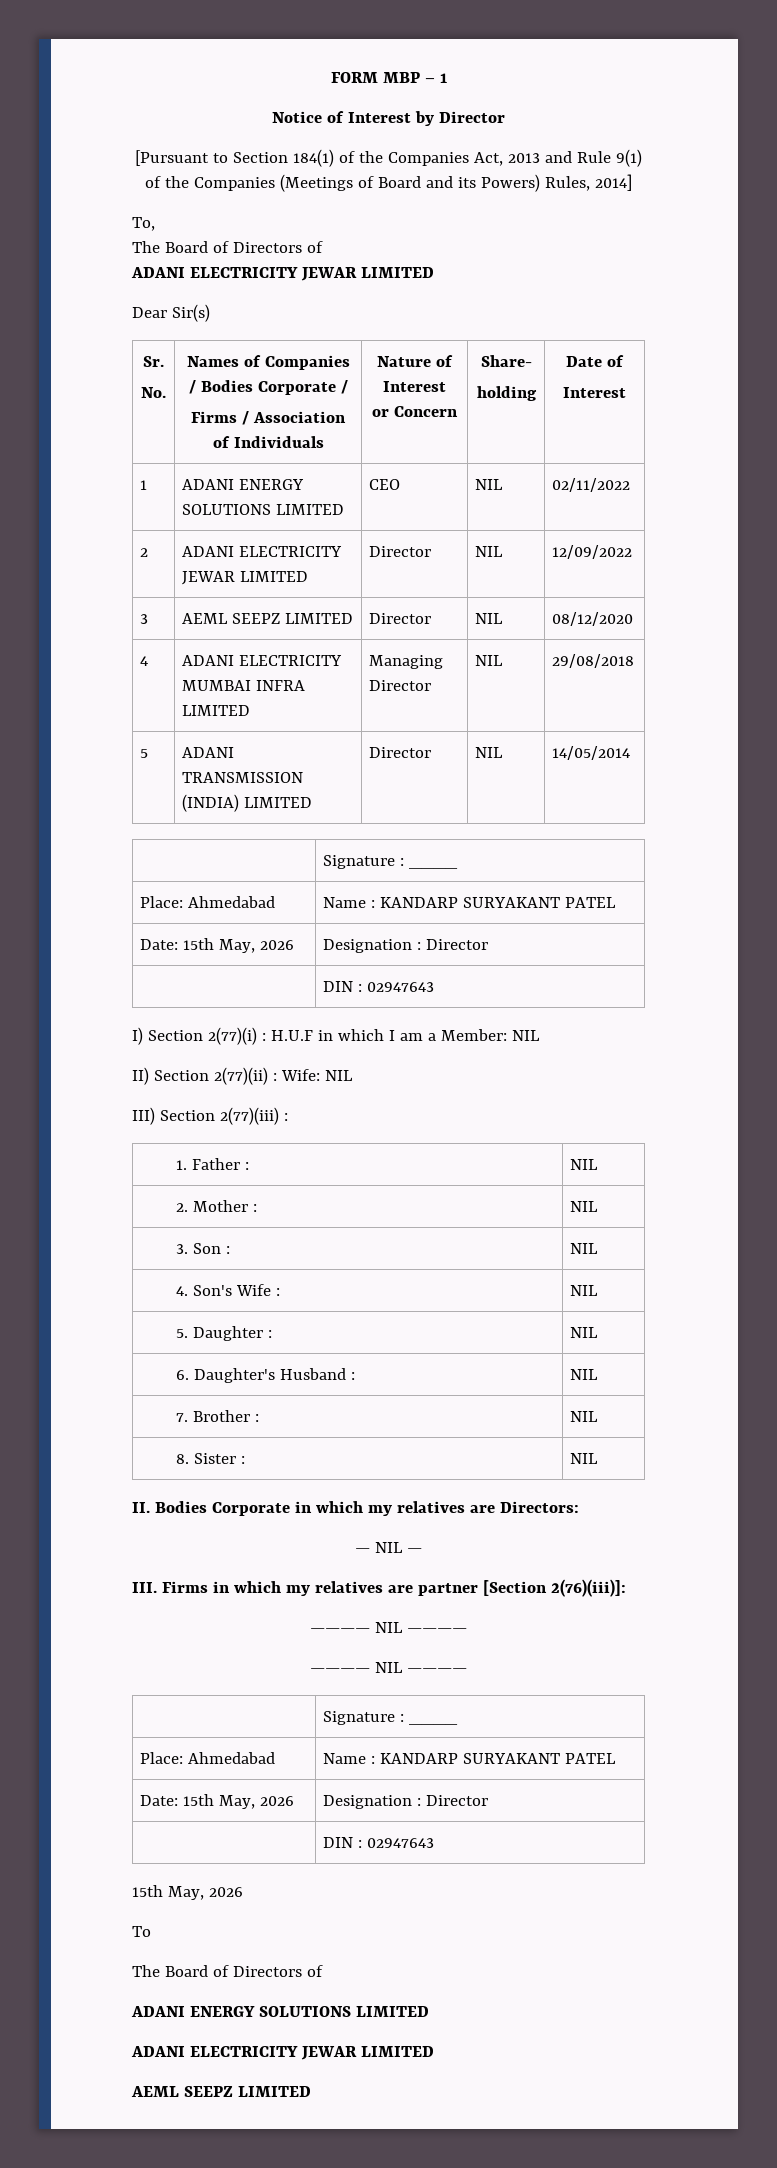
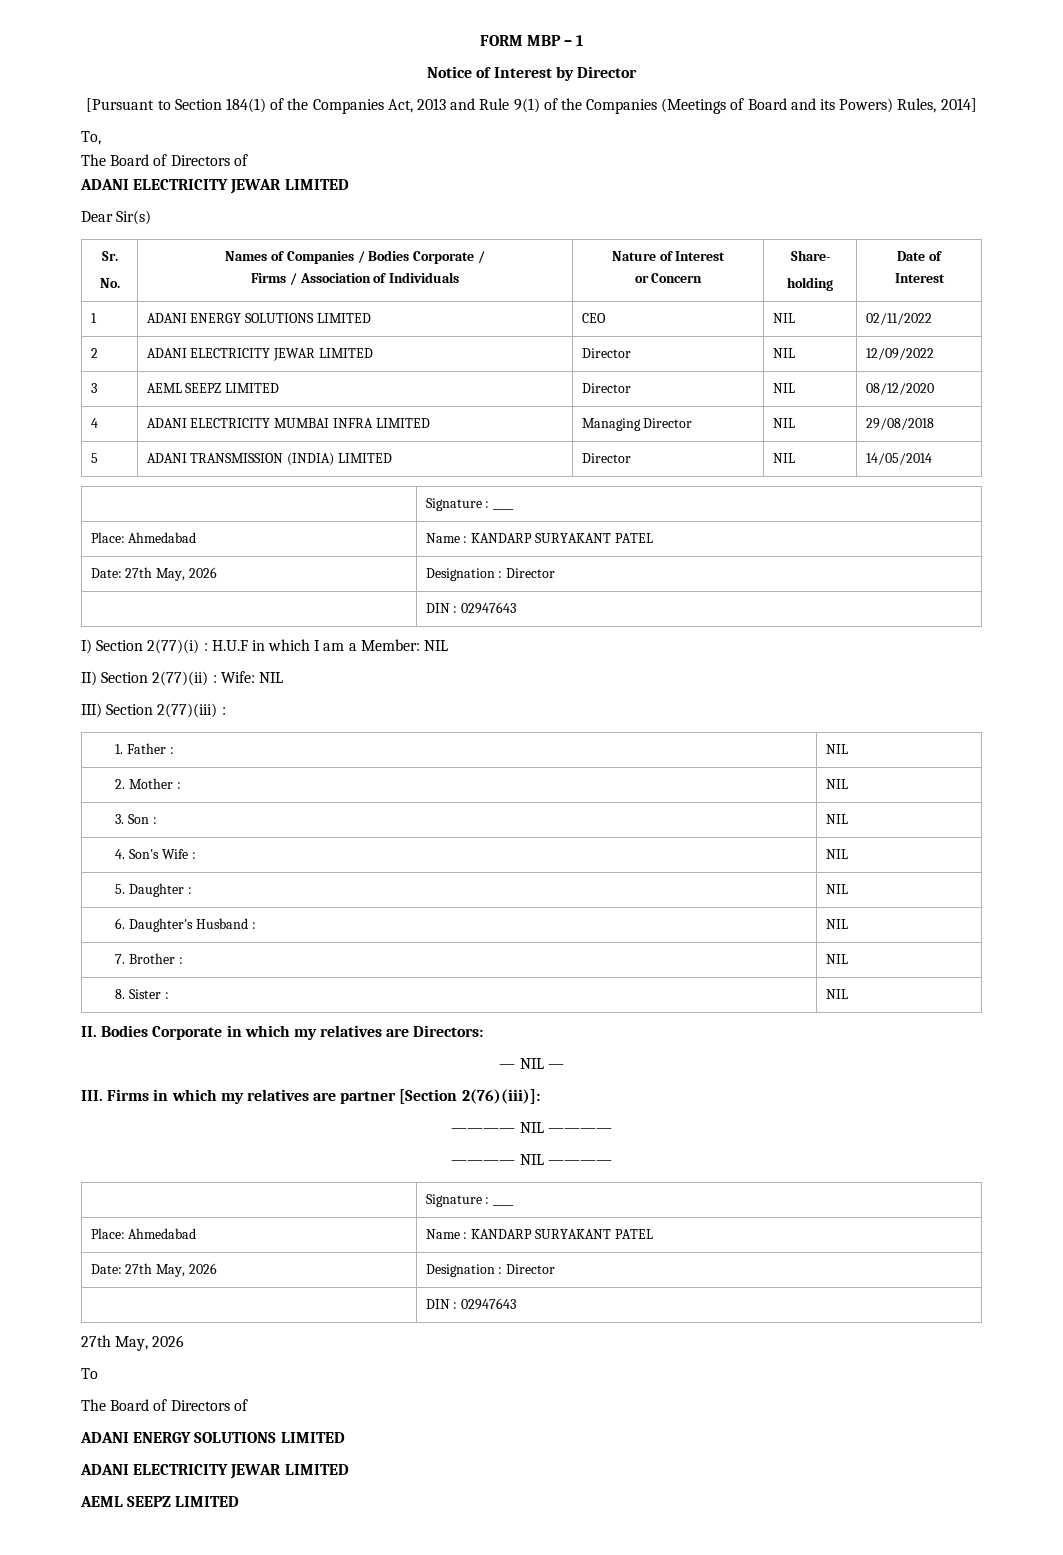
[183,938,215,950] 15th -> [125,567,153,578] 27th
[183,1794,295,1809] [323,1795,489,1809] [323,1837,435,1848] [132,1885,163,1897] 15th May, 2026 | Designation : Director // | DIN : 02947643 // 15th -> [125,1263,217,1277] [425,1264,556,1277] [425,1298,517,1310] [81,1335,111,1347] 27th May, 2026 | Designation : Director // | DIN : 02947643 // 27th

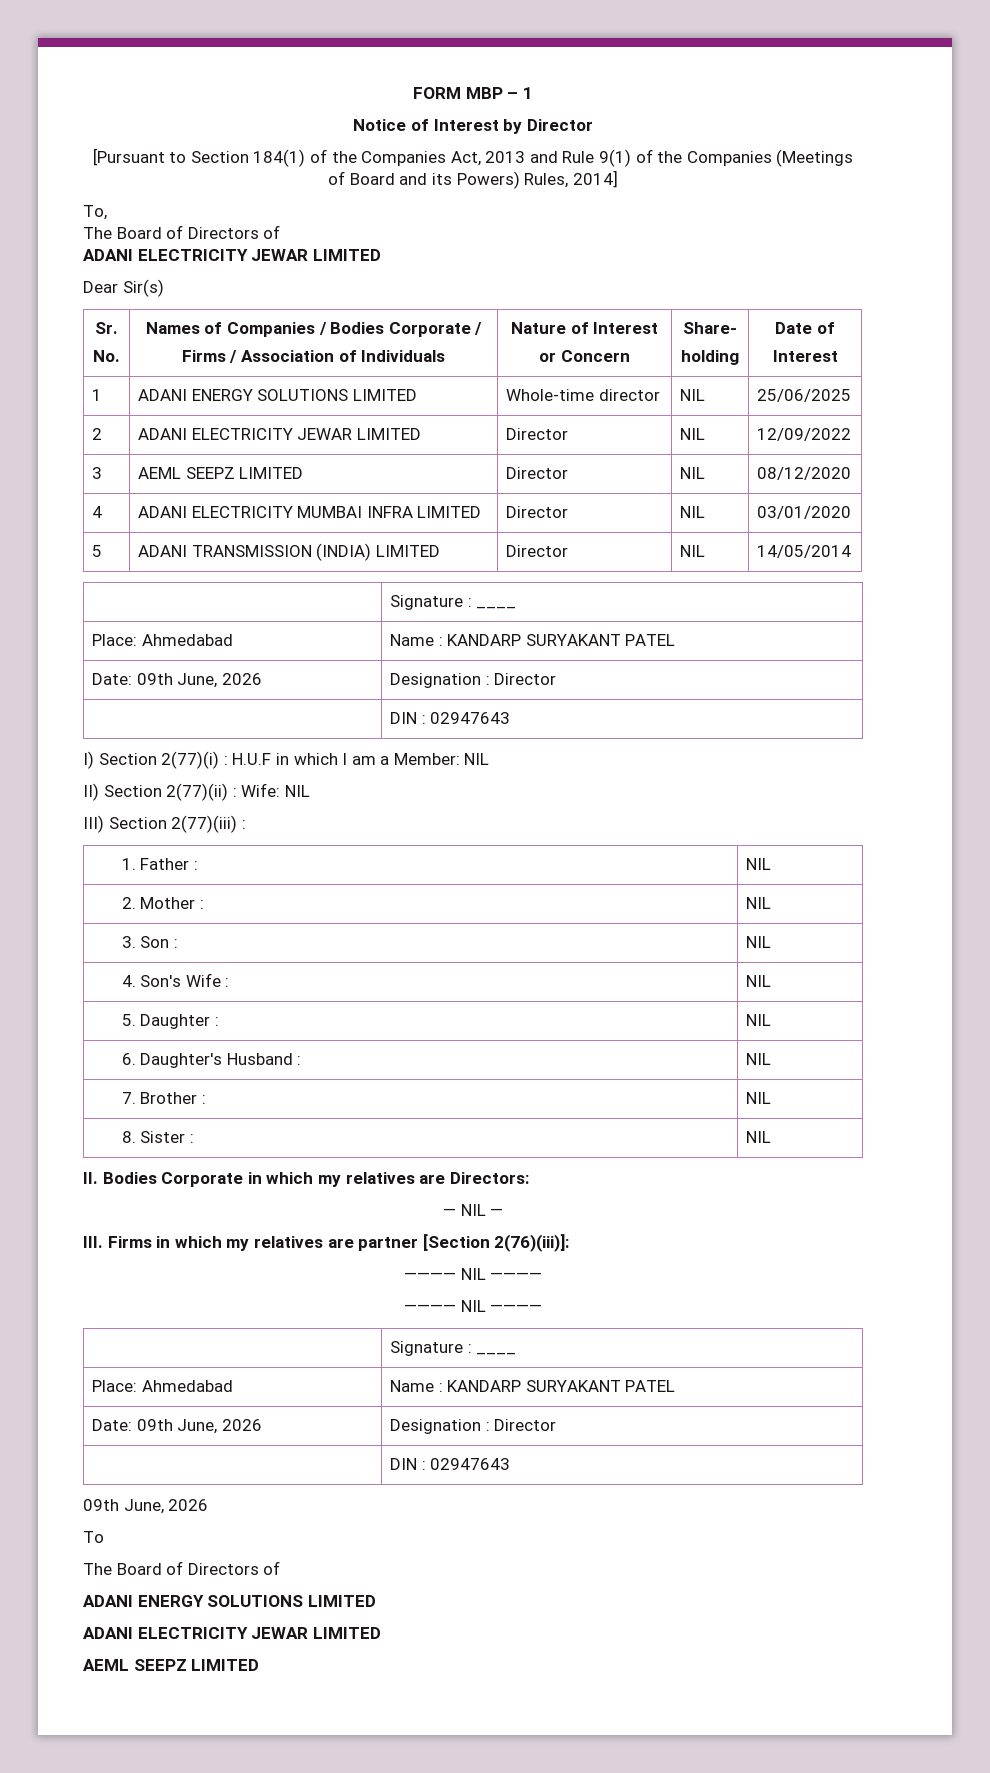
[581,313,606,323] [772,313,795,323] [865,313,932,325] CEO | NIL | 02/11/2022 -> [506,389,660,401] [680,389,706,401] [757,389,852,402] Whole-time director | NIL | 25/06/2025
[581,418,693,431] [772,418,795,428] [865,418,934,430] Managing Director | NIL | 29/08/2018 -> [506,506,569,518] [680,506,706,518] [757,506,852,519] Director | NIL | 03/01/2020
[125,567,186,581] 27th May, -> [136,673,218,688] 09th June,
[125,1263,217,1277] [425,1264,556,1277] [425,1298,517,1310] [81,1335,149,1351] 27th May, 2026 | Designation : Director // | DIN : 02947643 // 27th May, -> [136,1419,262,1434] [390,1419,557,1434] [390,1458,511,1470] [83,1499,164,1514] 09th June, 2026 | Designation : Director // | DIN : 02947643 // 09th June,

